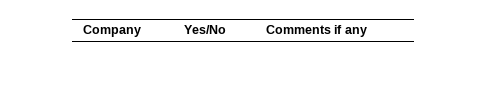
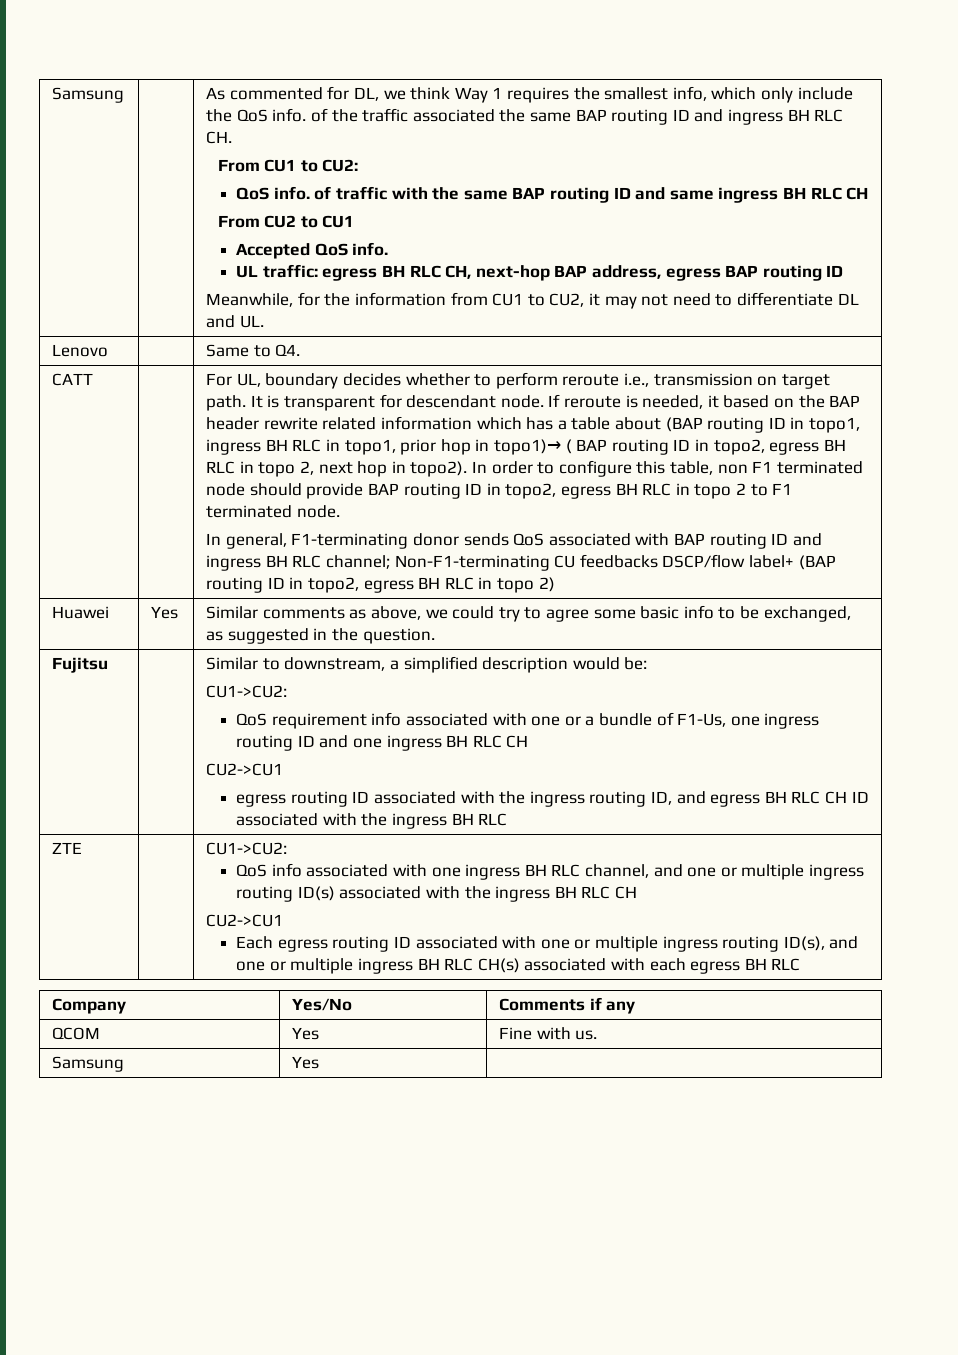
(82, 31) none -> [52,87,125,103] [206,86,853,103] [206,108,844,125] [206,131,233,144] [217,159,359,172] [236,186,869,203] [217,215,355,228] [236,242,389,259] [236,264,844,281] [206,292,859,309] [206,315,264,328] [52,344,109,357] [206,344,301,357] [52,373,94,386] [206,372,830,389] [206,394,861,411] [206,416,860,433] [206,439,846,455] [206,460,863,477] [206,483,793,499] [206,505,340,518] [206,533,822,549] [206,554,836,571] [206,577,555,593] [52,606,110,619] [151,606,179,619] [206,605,851,622] [206,628,435,644] [52,657,109,673] [206,656,648,673] [206,685,288,698] [236,712,820,729] [236,735,529,751] [206,763,284,776] [236,791,869,807] [236,813,508,829] [52,842,83,854] [206,842,288,855] [236,863,864,880] [236,886,638,902] [206,914,284,927] [236,936,859,952] [236,958,801,974] Samsung | | As commented for DL, we think Way 1 requires the smallest info, which only include the QoS info. of the traffic associated the same BAP routing ID and ingress BH RLC CH. // From CU1 to CU2: // QoS info. of traffic with the same BAP routing ID and same ingress BH RLC CH // From CU2 to CU1 // Accepted QoS info. // UL traffic: egress BH RLC CH, next-hop BAP address, egress BAP routing ID // Meanwhile, for the information from CU1 to CU2, it may not need to differentiate DL and UL. // Lenovo | | Same to Q4. // CATT | | For UL, boundary decides whether to perform reroute i.e., transmission on target path. It is transparent for descendant node. If reroute is needed, it based on the BAP header rewrite related information which has a table about (BAP routing ID in topo1, ingress BH RLC in topo1, prior hop in topo1)→ ( BAP routing ID in topo2, egress BH RLC in topo 2, next hop in topo2). In order to configure this table, non F1 terminated node should provide BAP routing ID in topo2, egress BH RLC in topo 2 to F1 terminated node. // In general, F1-terminating donor sends QoS associated with BAP routing ID and ingress BH RLC channel; Non-F1-terminating CU feedbacks DSCP/flow label+ (BAP routing ID in topo2, egress BH RLC in topo 2) // Huawei | Yes | Similar comments as above, we could try to agree some basic info to be exchanged, as suggested in the question. // Fujitsu | | Similar to downstream, a simplified description would be: // CU1->CU2: // QoS requirement info associated with one or a bundle of F1-Us, one ingress routing ID and one ingress BH RLC CH // CU2->CU1 // egress routing ID associated with the ingress routing ID, and egress BH RLC CH ID associated with the ingress BH RLC // ZTE | | CU1->CU2: // QoS info associated with one ingress BH RLC channel, and one or multiple ingress routing ID(s) associated with the ingress BH RLC CH // CU2->CU1 // Each egress routing ID associated with one or multiple ingress routing ID(s), and one or multiple ingress BH RLC CH(s) associated with each egress BH RLC //
(367, 32) none -> [52,1027,101,1040] [292,1027,320,1040] [499,1027,598,1040] [52,1056,125,1072] [292,1056,320,1069] // QCOM | Yes | Fine with us. // Samsung | Yes |

